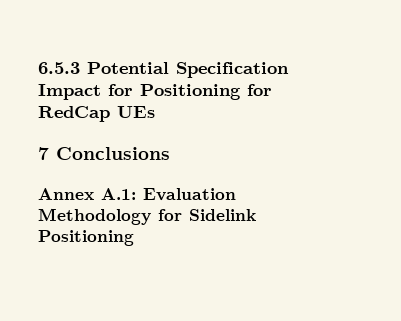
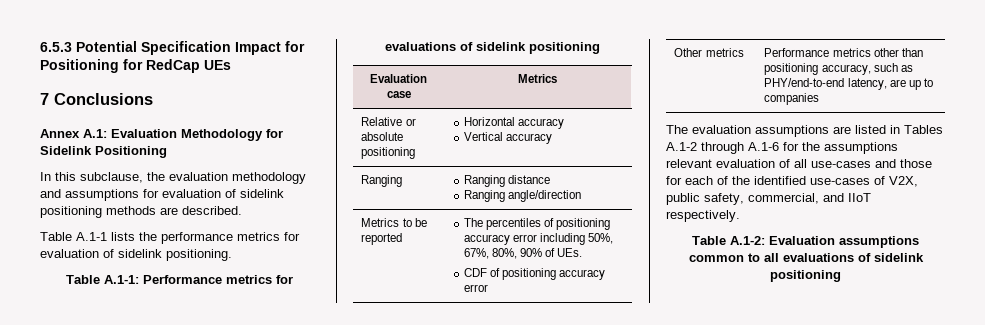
(134, 238) none -> [40,172,306,184] [40,189,284,201] [40,206,242,218] [40,232,300,244] [40,249,232,261] [66,275,293,284] [385,42,600,54] [370,74,427,83] [386,91,411,98] [518,74,557,83] [361,117,416,126] [361,132,404,141] [361,147,416,159] [464,117,565,129] [464,132,553,144] [361,175,403,187] [464,175,551,187] [464,190,582,202] [361,218,427,227] [361,233,403,245] [464,218,611,230] [464,233,614,245] [464,248,583,259] [464,268,606,280] [464,284,489,292] [674,48,744,57] [764,48,923,57] [764,63,913,75] [764,78,933,90] [764,93,820,105] [666,125,943,137] [666,142,898,154] [666,159,932,168] [666,176,918,187] [666,193,871,205] [666,210,740,222] [692,236,919,248] [688,253,924,262] [770,270,841,282] // In this subclause, the evaluation methodology and assumptions for evaluation of sidelink positioning methods are described. // Table A.1-1 lists the performance metrics for evaluation of sidelink positioning. // Table A.1-1: Performance metrics for evaluations of sidelink positioning // Evaluation case | Metrics // Relative or absolute positioning | Horizontal accuracy // Vertical accuracy // Ranging | Ranging distance // Ranging angle/direction // Metrics to be reported | The percentiles of positioning accuracy error including 50%, 67%, 80%, 90% of UEs. // CDF of positioning accuracy error // Other metrics | Performance metrics other than positioning accuracy, such as PHY/end-to-end latency, are up to companies // The evaluation assumptions are listed in Tables A.1-2 through A.1-6 for the assumptions relevant evaluation of all use-cases and those for each of the identified use-cases of V2X, public safety, commercial, and IIoT respectively. // Table A.1-2: Evaluation assumptions common to all evaluations of sidelink positioning

